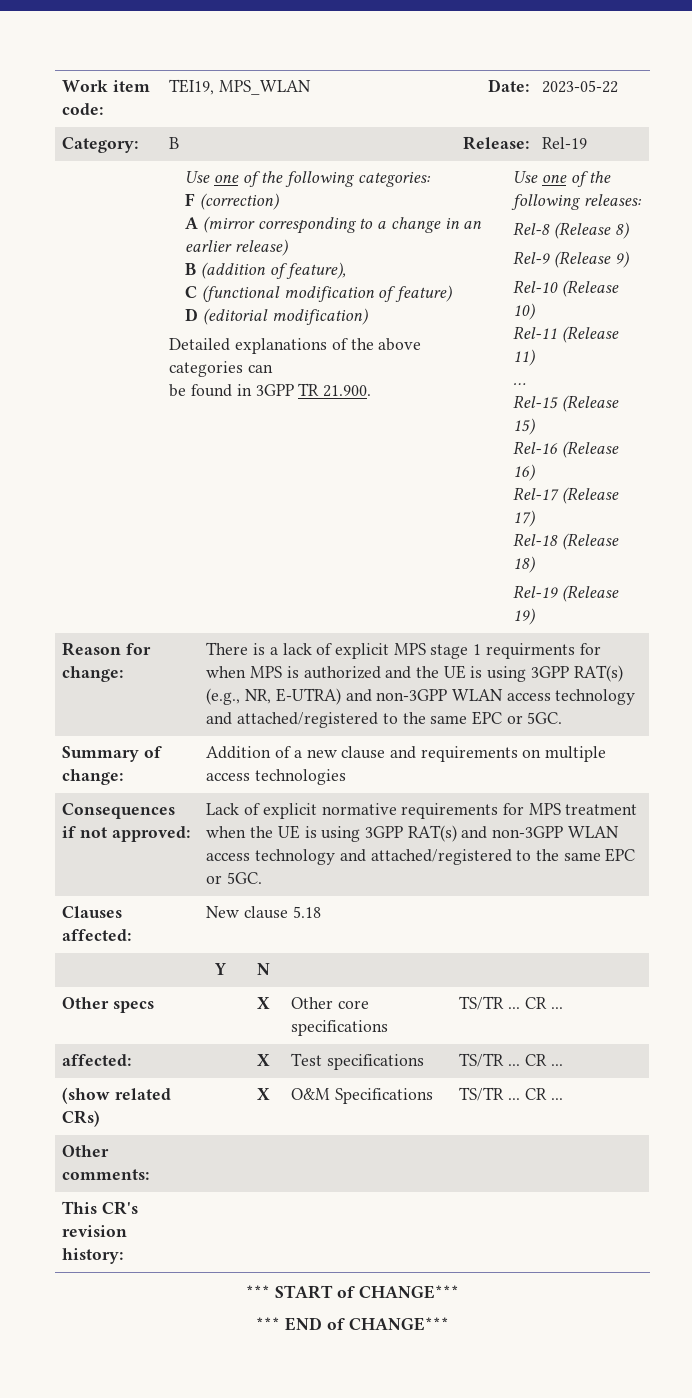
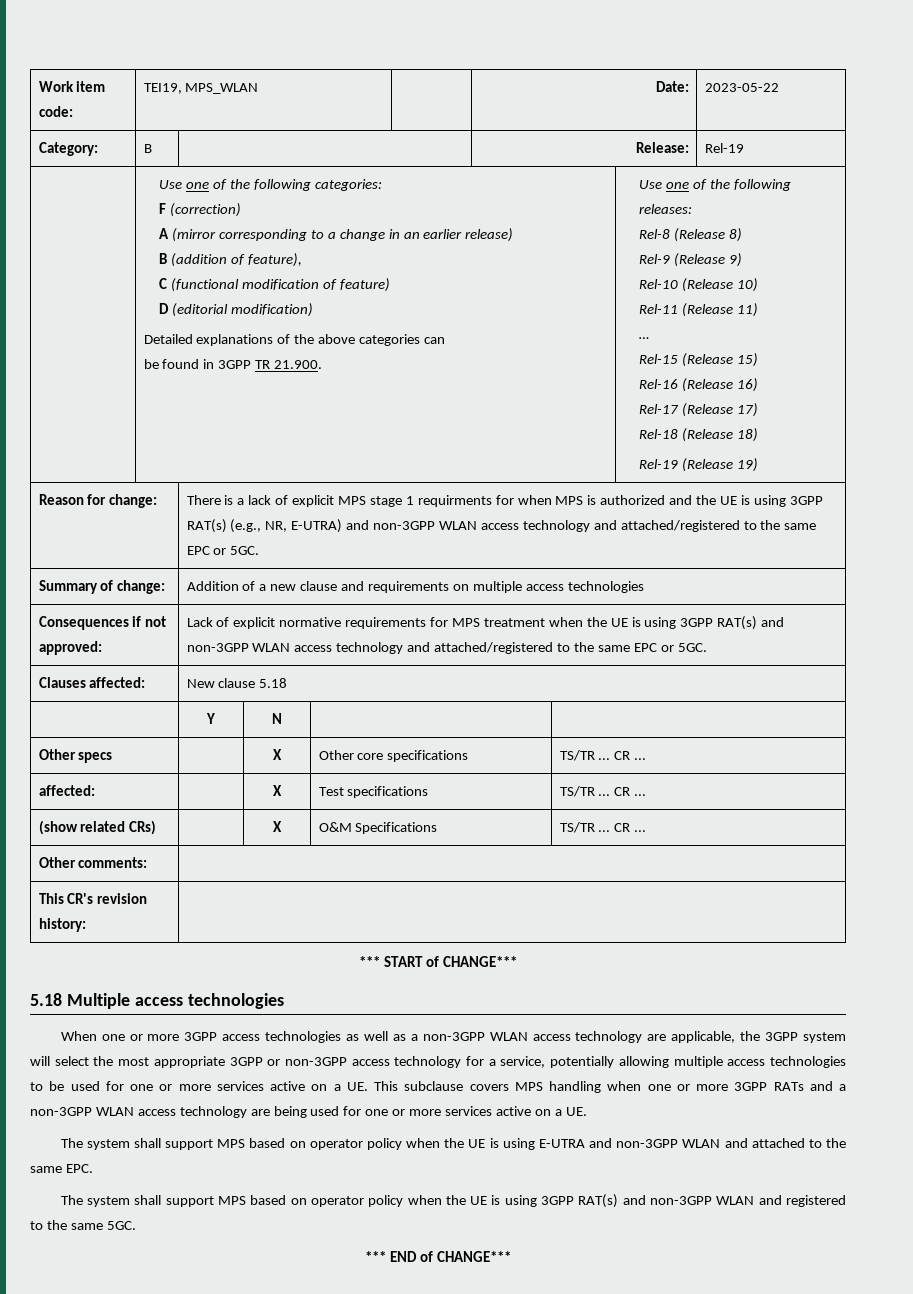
(459, 1292) none -> [30,993,284,1009] [60,1031,847,1043] [30,1056,846,1068] [30,1081,846,1093] [30,1106,587,1118] [60,1138,846,1150] [30,1164,93,1173] [60,1194,846,1208] [30,1220,136,1230] // 5.18 Multiple access technologies // When one or more 3GPP access technologies as well as a non-3GPP WLAN access technology are applicable, the 3GPP system will select the most appropriate 3GPP or non-3GPP access technology for a service, potentially allowing multiple access technologies to be used for one or more services active on a UE. This subclause covers MPS handling when one or more 3GPP RATs and a non-3GPP WLAN access technology are being used for one or more services active on a UE. // The system shall support MPS based on operator policy when the UE is using E-UTRA and non-3GPP WLAN and attached to the same EPC. // The system shall support MPS based on operator policy when the UE is using 3GPP RAT(s) and non-3GPP WLAN and registered to the same 5GC.

